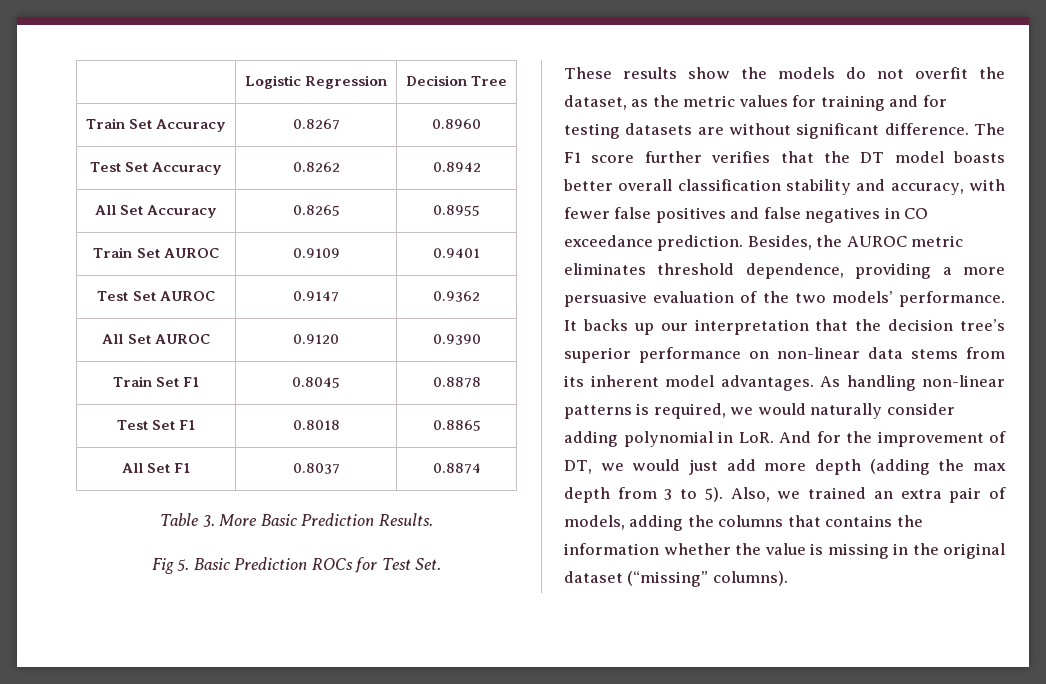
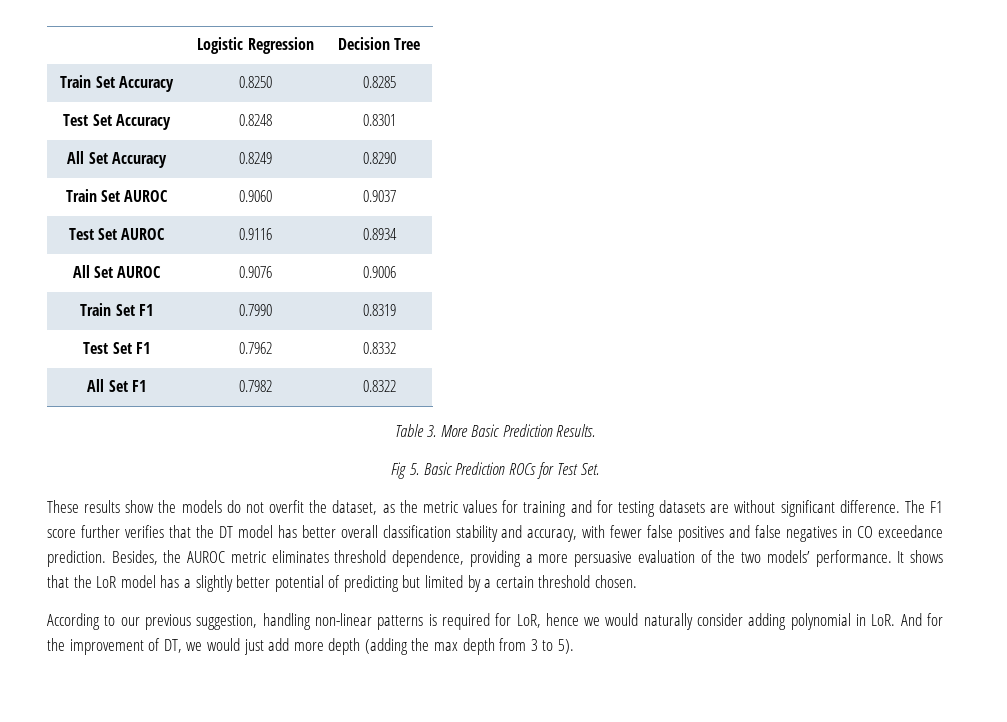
[292,119,340,130] [432,119,481,129] 0.8267 | 0.8960 -> [239,76,272,88] [362,76,396,88] 0.8250 | 0.8285
[292,162,340,172] [432,162,481,172] 0.8262 | 0.8942 -> [239,114,272,126] [362,114,396,126] 0.8248 | 0.8301
[292,205,340,216] [433,205,480,216] 0.8265 | 0.8955 -> [239,152,272,164] [362,152,396,164] 0.8249 | 0.8290
[292,248,340,258] [433,248,480,258] 0.9109 | 0.9401 -> [239,190,272,202] [362,190,396,202] 0.9060 | 0.9037
[293,291,339,302] [433,291,480,302] 0.9147 | 0.9362 -> [239,228,272,240] [362,228,397,240] 0.9116 | 0.8934
[293,334,339,344] [432,334,481,345] 0.9120 | 0.9390 -> [239,266,272,278] [362,266,396,278] 0.9076 | 0.9006
[292,377,340,388] [432,377,481,388] 0.8045 | 0.8878 -> [239,304,272,316] [362,304,396,316] 0.7990 | 0.8319
[292,420,340,430] [432,420,481,431] 0.8018 | 0.8865 -> [239,342,272,354] [362,342,396,354] 0.7962 | 0.8332
[292,463,340,474] [432,463,481,474] 0.8037 | 0.8874 -> [239,380,272,392] [362,380,396,392] 0.7982 | 0.8322
[953,151,1005,163] boasts -> [277,525,297,538] has
[582,319,1005,335] [564,347,1005,363] [564,375,1005,391] [564,403,726,419] backs up our interpretation that the decision tree’s superior performance on non-linear data stems from its inherent model advantages. As handling non-linear patterns is required, -> [909,550,943,563] [47,575,638,592] [47,613,579,630] shows that the LoR model has a slightly better potential of predicting but limited by a certain threshold chosen. // According to our previous suggestion, handling non-linear patterns is required for LoR, hence
[730,487,1006,503] [564,515,923,531] [564,543,1005,559] [564,571,788,587] Also, we trained an extra pair of models, adding the columns that contains the information whether the value is missing in the original dataset (“missing” columns). -> (575, 646) none

